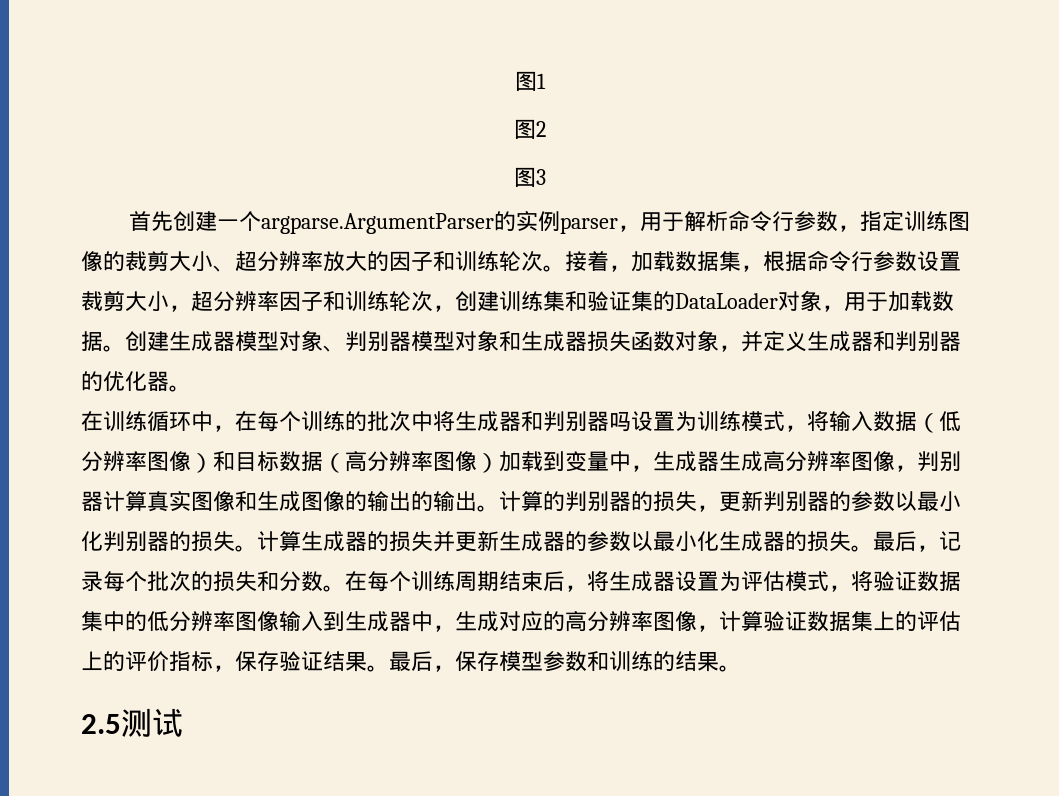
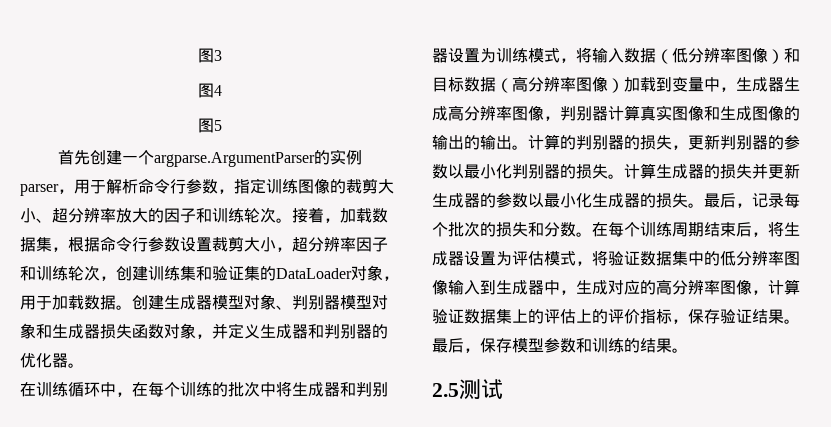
[514,71,546,91] [513,119,546,139] [513,167,546,187] 图1 // 图2 // 图3 -> [197,48,222,63] [197,83,222,98] [197,118,222,133] 图3 // 图4 // 图5
[609,411,631,432] 吗 -> (448, 55) none

